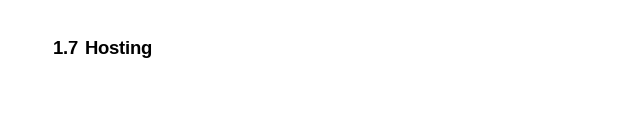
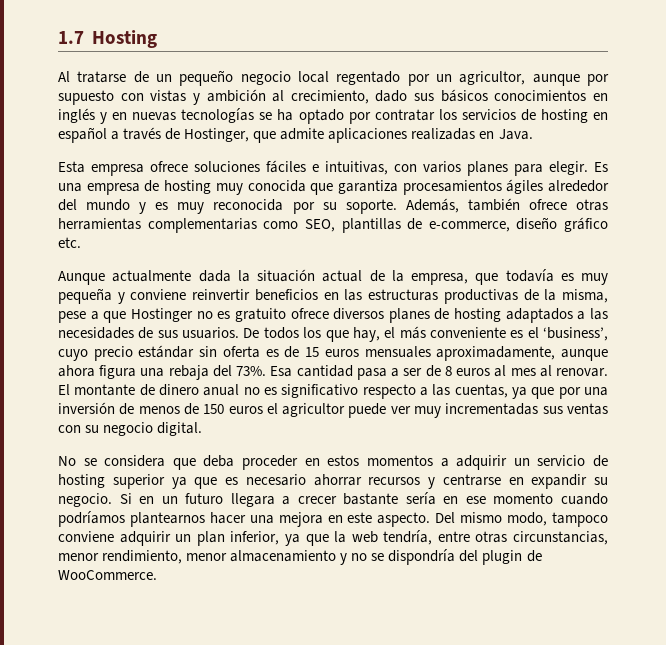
(153, 49) none -> [58,70,609,86] [58,89,608,105] [58,108,608,124] [58,127,533,143] [58,160,608,176] [58,179,609,195] [58,198,608,214] [58,217,608,233] [58,237,81,248] [58,269,608,285] [58,288,609,304] [58,308,608,323] [58,326,608,342] [58,345,608,361] [58,365,609,380] [58,384,608,399] [58,402,609,418] [58,422,203,436] [58,455,609,470] [58,474,608,489] [58,492,609,507] [58,511,609,527] [58,530,608,546] [58,549,542,565] [58,570,157,580] // Al tratarse de un pequeño negocio local regentado por un agricultor, aunque por supuesto con vistas y ambición al crecimiento, dado sus básicos conocimientos en inglés y en nuevas tecnologías se ha optado por contratar los servicios de hosting en español a través de Hostinger, que admite aplicaciones realizadas en Java. // Esta empresa ofrece soluciones fáciles e intuitivas, con varios planes para elegir. Es una empresa de hosting muy conocida que garantiza procesamientos ágiles alrededor del mundo y es muy reconocida por su soporte. Además, también ofrece otras herramientas complementarias como SEO, plantillas de e-commerce, diseño gráfico etc. // Aunque actualmente dada la situación actual de la empresa, que todavía es muy pequeña y conviene reinvertir beneficios en las estructuras productivas de la misma, pese a que Hostinger no es gratuito ofrece diversos planes de hosting adaptados a las necesidades de sus usuarios. De todos los que hay, el más conveniente es el ‘business’, cuyo precio estándar sin oferta es de 15 euros mensuales aproximadamente, aunque ahora figura una rebaja del 73%. Esa cantidad pasa a ser de 8 euros al mes al renovar. El montante de dinero anual no es significativo respecto a las cuentas, ya que por una inversión de menos de 150 euros el agricultor puede ver muy incrementadas sus ventas con su negocio digital. // No se considera que deba proceder en estos momentos a adquirir un servicio de hosting superior ya que es necesario ahorrar recursos y centrarse en expandir su negocio. Si en un futuro llegara a crecer bastante sería en ese momento cuando podríamos plantearnos hacer una mejora en este aspecto. Del mismo modo, tampoco conviene adquirir un plan inferior, ya que la web tendría, entre otras circunstancias, menor rendimiento, menor almacenamiento y no se dispondría del plugin de WooCommerce.

